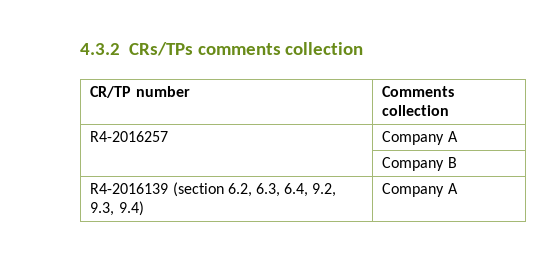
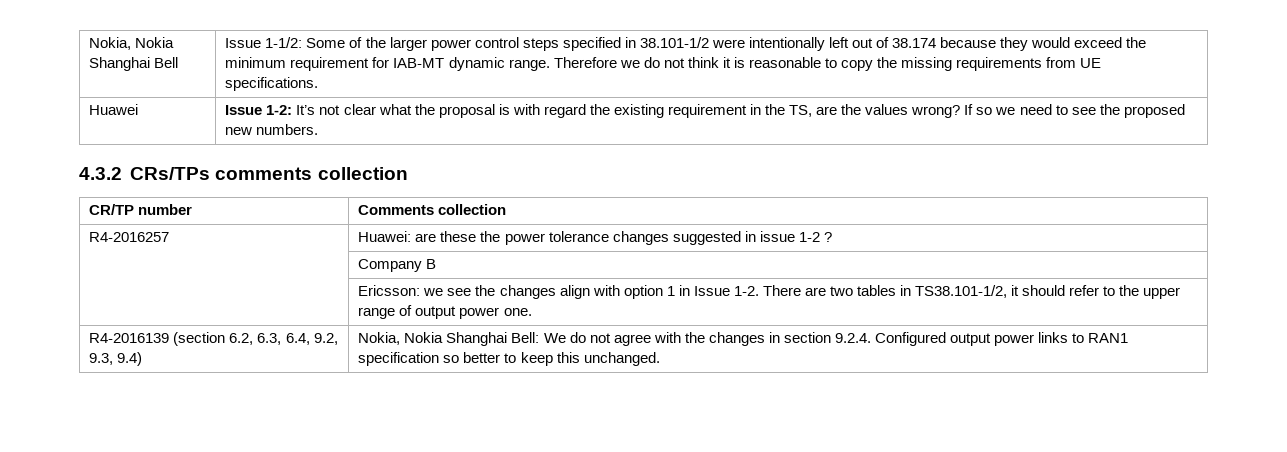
(80, 49) none -> [89,37,175,50] [89,57,179,71] [225,37,1147,51] [225,57,1102,71] [225,77,319,91] [89,104,139,115] [225,104,1185,118] [225,124,319,135] Nokia, Nokia Shanghai Bell | Issue 1-1/2: Some of the larger power control steps specified in 38.101-1/2 were intentionally left out of 38.174 because they would exceed the minimum requirement for IAB-MT dynamic range. Therefore we do not think it is reasonable to copy the missing requirements from UE specifications. // Huawei | Issue 1-2: It’s not clear what the proposal is with regard the existing requirement in the TS, are the values wrong? If so we need to see the proposed new numbers. //
[382,131,458,145] [382,157,457,171] Company A // | Company B -> [358,231,832,245] [358,259,437,272] [358,285,1181,299] [358,305,532,319] Huawei: are these the power tolerance changes suggested in issue 1-2 ? // | Company B // | Ericsson: we see the changes align with option 1 in Issue 1-2. There are two tables in TS38.101-1/2, it should refer to the upper range of output power one.
[382,183,458,197] Company A -> [358,332,1129,346] [358,352,660,366] Nokia, Nokia Shanghai Bell: We do not agree with the changes in section 9.2.4. Configured output power links to RAN1 specification so better to keep this unchanged.

